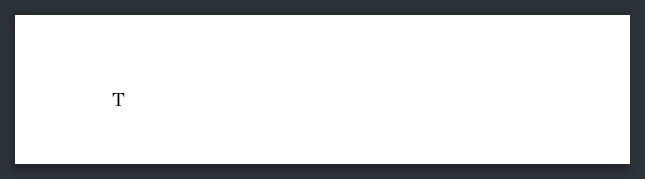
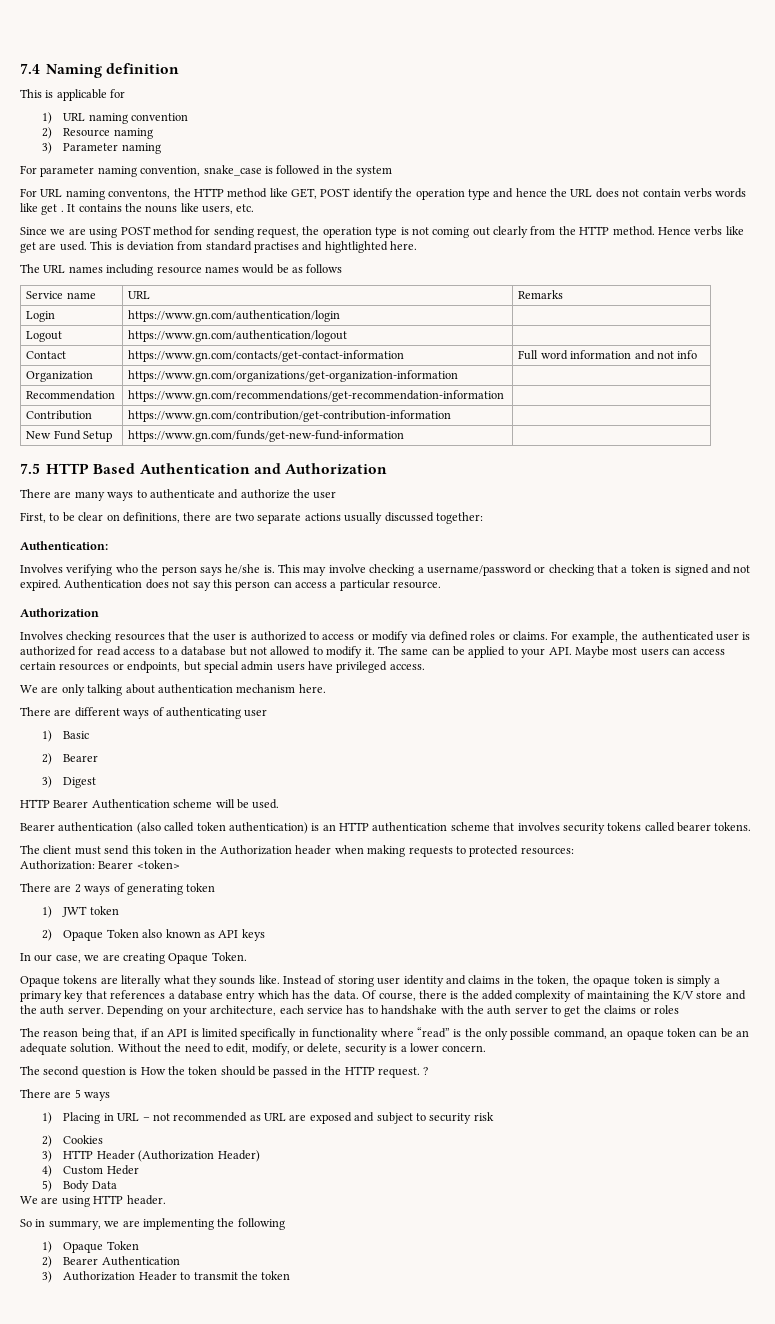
[112,93,125,106] T -> [20,63,180,78] [20,89,126,101] [41,112,189,124] [41,127,153,139] [41,142,161,154] [20,165,393,177] [20,188,747,200] [20,203,255,215] [20,226,744,238] [20,241,418,253] [20,264,343,276] [26,291,96,299] [128,291,151,299] [518,290,564,299] [26,311,56,322] [128,310,341,322] [26,331,63,342] [128,330,348,342] [26,351,67,359] [128,350,405,362] [518,350,698,360] [26,371,94,382] [128,370,459,382] [26,390,116,400] [128,390,505,402] [26,410,93,420] [128,410,452,422] [26,430,113,442] [128,430,405,442] [20,463,387,475] [20,489,337,501] [20,512,483,524] [20,541,108,550] [20,564,751,576] [20,579,442,591] [20,608,99,618] [20,631,751,643] [20,646,726,658] [20,661,425,673] [20,684,326,696] [20,707,268,719] [41,730,90,742] [41,753,99,765] [41,776,97,788] [20,799,280,809] [20,822,752,834] [20,845,574,857] [20,860,180,870] [20,883,216,895] [41,906,119,918] [41,929,265,941] [20,952,247,964] [20,975,720,987] [20,990,746,1002] [20,1005,679,1017] [20,1027,749,1040] [20,1043,487,1055] [20,1066,429,1078] [20,1089,111,1101] [41,1112,494,1124] [41,1135,104,1147] [41,1150,260,1162] [41,1165,139,1177] [41,1180,117,1192] [20,1195,166,1207] [20,1218,285,1230] [41,1241,139,1253] [41,1256,180,1268] [41,1271,291,1283] 7.4 Naming definition // This is applicable for // 1) URL naming convention // 2) Resource naming // 3) Parameter naming // For parameter naming convention, snake_case is followed in the system // For URL naming conventons, the HTTP method like GET, POST identify the operation type and hence the URL does not contain verbs words like get . It contains the nouns like users, etc. // Since we are using POST method for sending request, the operation type is not coming out clearly from the HTTP method. Hence verbs like get are used. This is deviation from standard practises and hightlighted here. // The URL names including resource names would be as follows // Service name | URL | Remarks // Login | https://www.gn.com/authentication/login | // Logout | https://www.gn.com/authentication/logout | // Contact | https://www.gn.com/contacts/get-contact-information | Full word information and not info // Organization | https://www.gn.com/organizations/get-organization-information | // Recommendation | https://www.gn.com/recommendations/get-recommendation-information | // Contribution | https://www.gn.com/contribution/get-contribution-information | // New Fund Setup | https://www.gn.com/funds/get-new-fund-information | // 7.5 HTTP Based Authentication and Authorization // There are many ways to authenticate and authorize the user // First, to be clear on definitions, there are two separate actions usually discussed together: // Authentication: // Involves verifying who the person says he/she is. This may involve checking a username/password or checking that a token is signed and not expired. Authentication does not say this person can access a particular resource. // Authorization // Involves checking resources that the user is authorized to access or modify via defined roles or claims. For example, the authenticated user is authorized for read access to a database but not allowed to modify it. The same can be applied to your API. Maybe most users can access certain resources or endpoints, but special admin users have privileged access. // We are only talking about authentication mechanism here. // There are different ways of authenticating user // 1) Basic // 2) Bearer // 3) Digest // HTTP Bearer Authentication scheme will be used. // Bearer authentication (also called token authentication) is an HTTP authentication scheme that involves security tokens called bearer tokens. // The client must send this token in the Authorization header when making requests to protected resources: // Authorization: Bearer <token> // There are 2 ways of generating token // 1) JWT token // 2) Opaque Token also known as API keys // In our case, we are creating Opaque Token. // Opaque tokens are literally what they sounds like. Instead of storing user identity and claims in the token, the opaque token is simply a primary key that references a database entry which has the data. Of course, there is the added complexity of maintaining the K/V store and the auth server. Depending on your architecture, each service has to handshake with the auth server to get the claims or roles // The reason being that, if an API is limited specifically in functionality where “read” is the only possible command, an opaque token can be an adequate solution. Without the need to edit, modify, or delete, security is a lower concern. // The second question is How the token should be passed in the HTTP request. ? // There are 5 ways // 1) Placing in URL – not recommended as URL are exposed and subject to security risk // 2) Cookies // 3) HTTP Header (Authorization Header) // 4) Custom Heder // 5) Body Data // We are using HTTP header. // So in summary, we are implementing the following // 1) Opaque Token // 2) Bearer Authentication // 3) Authorization Header to transmit the token

